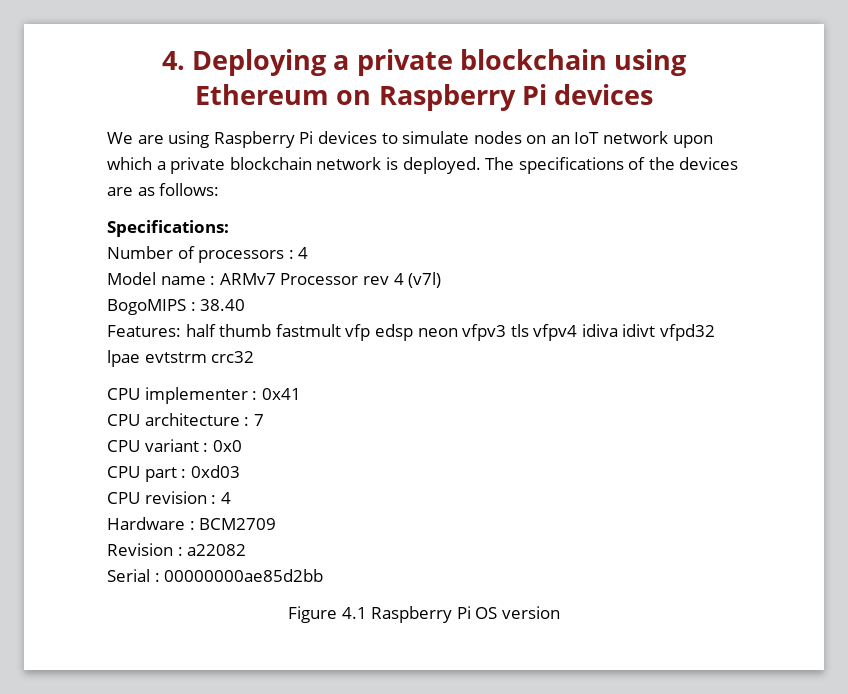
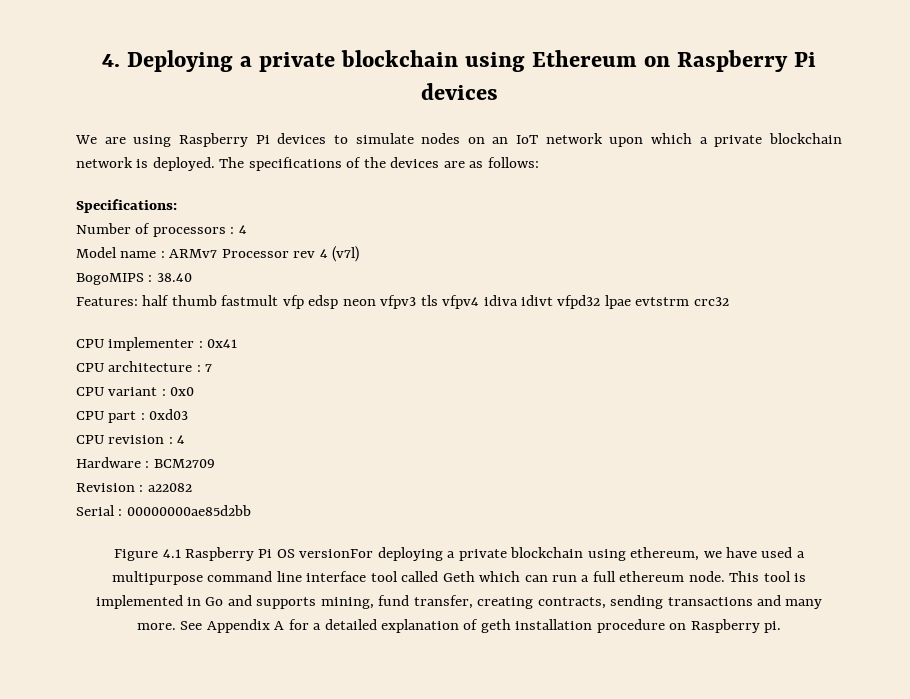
[501,606,560,619] version -> [299,547,805,561] [111,571,807,585] [95,595,823,609] [136,619,782,633] versionFor deploying a private blockchain using ethereum, we have used a multipurpose command line interface tool called Geth which can run a full ethereum node. This tool is implemented in Go and supports mining, fund transfer, creating contracts, sending transactions and many more. See Appendix A for a detailed explanation of geth installation procedure on Raspberry pi.

